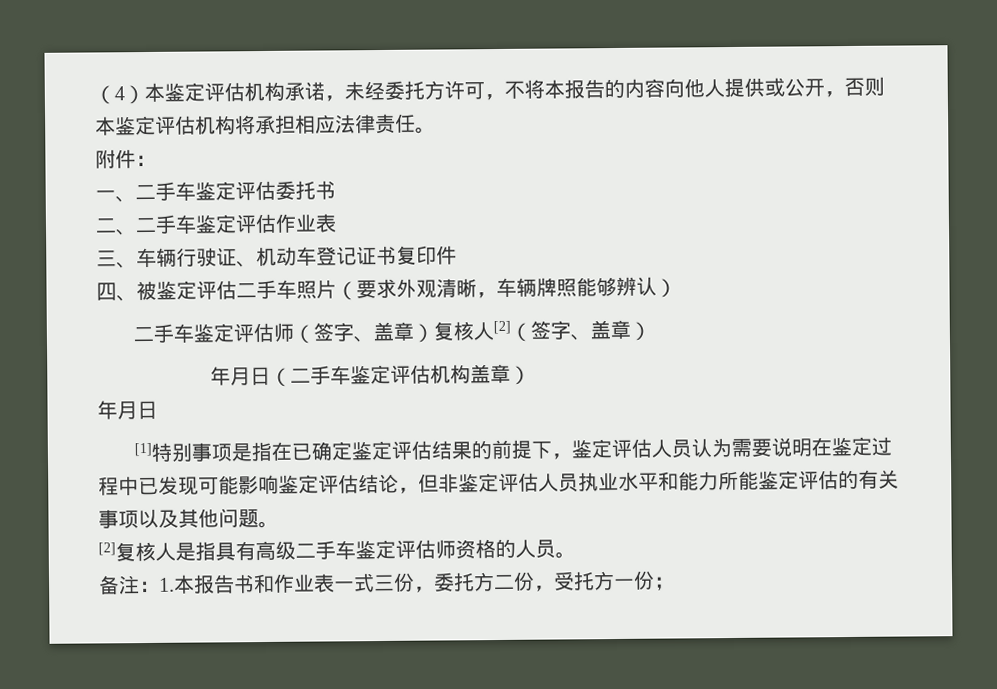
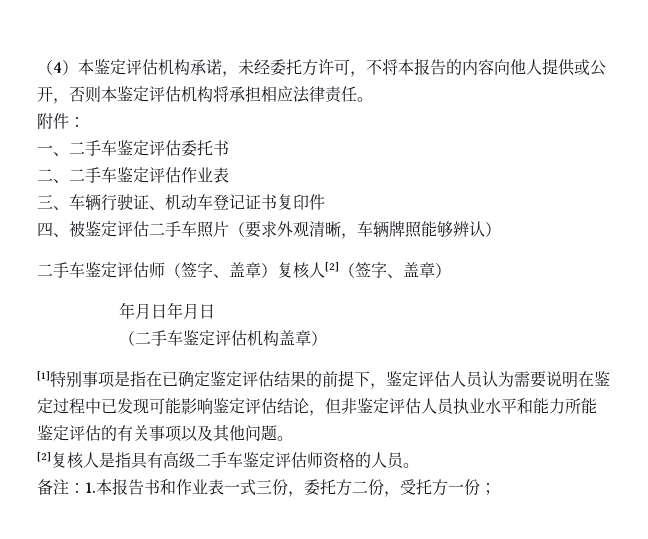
(272, 376) none -> [166,302,215,319] 年月日 //
[97,400,158,420] // 年月日 -> (327, 338) none

